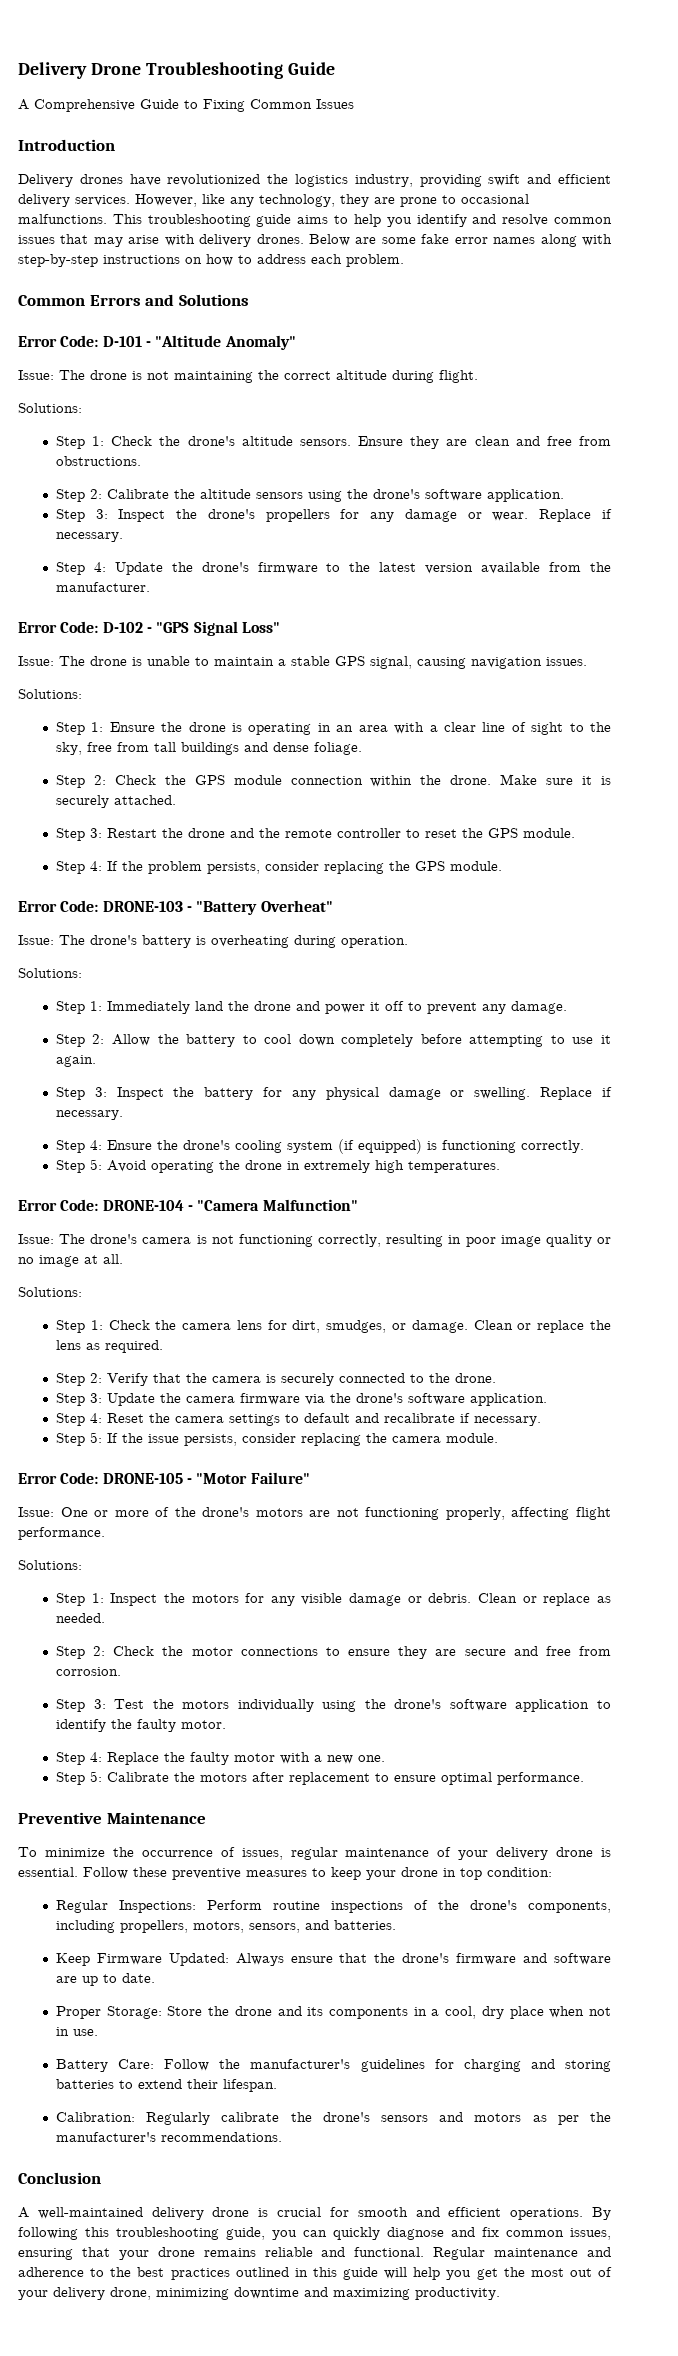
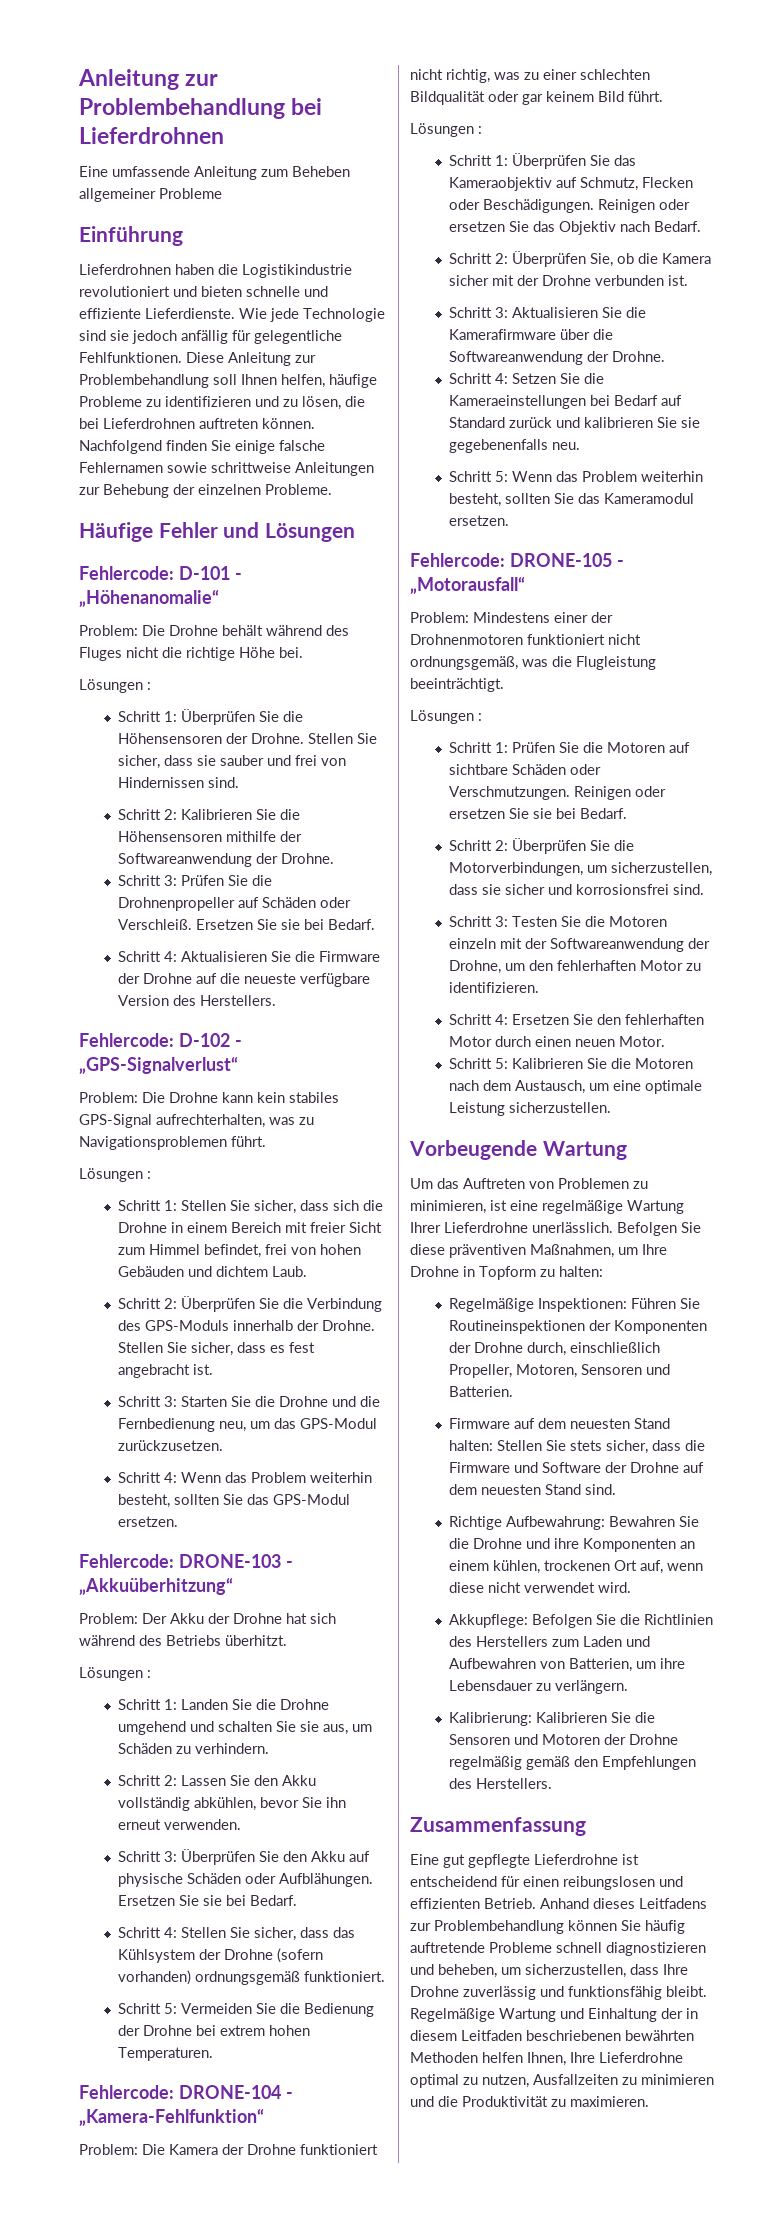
[18,62,335,79] [18,99,354,112] [18,139,115,151] [18,174,611,187] [18,194,529,207] [18,214,612,227] [18,234,613,247] [18,254,404,267] [18,294,249,306] [18,335,296,350] [18,370,478,383] [18,403,82,413] [55,436,612,449] [55,456,141,466] [55,489,564,502] [55,509,612,522] [55,532,123,542] [55,562,611,575] [55,582,150,592] [18,621,280,636] [18,656,587,669] [18,689,82,699] [55,722,611,735] [55,742,362,755] [55,774,611,788] [55,795,176,808] [55,828,575,841] [55,861,502,874] [18,900,333,915] [18,935,408,948] [18,968,82,978] [55,1001,567,1014] [55,1034,611,1047] [55,1055,96,1067] [55,1087,612,1100] [55,1110,123,1120] [55,1139,584,1154] [55,1159,500,1173] [18,1199,358,1211] [18,1234,611,1247] [18,1254,123,1267] [18,1287,82,1297] [55,1320,611,1333] [55,1340,163,1353] [55,1373,496,1386] [55,1393,547,1406] [55,1413,541,1426] [55,1432,498,1446] [18,1472,310,1484] [18,1507,612,1520] [18,1527,105,1540] [18,1560,82,1570] [55,1593,611,1606] [55,1613,105,1623] [55,1646,612,1659] [55,1667,121,1676] [55,1699,612,1712] [55,1719,226,1732] [55,1752,385,1765] [55,1771,584,1785] [18,1812,206,1824] [18,1847,611,1860] [18,1867,552,1880] [55,1900,611,1913] [55,1920,396,1933] [55,1953,611,1966] [55,1973,155,1986] [55,2006,611,2019] [55,2027,98,2036] [55,2059,611,2072] [55,2079,277,2092] [55,2112,611,2125] [55,2132,282,2142] [18,2172,101,2184] [18,2207,611,2220] [18,2227,611,2240] [18,2247,611,2260] [18,2267,612,2280] [18,2287,500,2300] Delivery Drone Troubleshooting Guide // A Comprehensive Guide to Fixing Common Issues // Introduction // Delivery drones have revolutionized the logistics industry, providing swift and efficient delivery services. However, like any technology, they are prone to occasional malfunctions. This troubleshooting guide aims to help you identify and resolve common issues that may arise with delivery drones. Below are some fake error names along with step-by-step instructions on how to address each problem. // Common Errors and Solutions // Error Code: D-101 - "Altitude Anomaly" // Issue: The drone is not maintaining the correct altitude during flight. // Solutions: // Step 1: Check the drone's altitude sensors. Ensure they are clean and free from obstructions. // Step 2: Calibrate the altitude sensors using the drone's software application. // Step 3: Inspect the drone's propellers for any damage or wear. Replace if necessary. // Step 4: Update the drone's firmware to the latest version available from the manufacturer. // Error Code: D-102 - "GPS Signal Loss" // Issue: The drone is unable to maintain a stable GPS signal, causing navigation issues. // Solutions: // Step 1: Ensure the drone is operating in an area with a clear line of sight to the sky, free from tall buildings and dense foliage. // Step 2: Check the GPS module connection within the drone. Make sure it is securely attached. // Step 3: Restart the drone and the remote controller to reset the GPS module. // Step 4: If the problem persists, consider replacing the GPS module. // Error Code: DRONE-103 - "Battery Overheat" // Issue: The drone's battery is overheating during operation. // Solutions: // Step 1: Immediately land the drone and power it off to prevent any damage. // Step 2: Allow the battery to cool down completely before attempting to use it again. // Step 3: Inspect the battery for any physical damage or swelling. Replace if necessary. // Step 4: Ensure the drone's cooling system (if equipped) is functioning correctly. // Step 5: Avoid operating the drone in extremely high temperatures. // Error Code: DRONE-104 - "Camera Malfunction" // Issue: The drone's camera is not functioning correctly, resulting in poor image quality or no image at all. // Solutions: // Step 1: Check the camera lens for dirt, smudges, or damage. Clean or replace the lens as required. // Step 2: Verify that the camera is securely connected to the drone. // Step 3: Update the camera firmware via the drone's software application. // Step 4: Reset the camera settings to default and recalibrate if necessary. // Step 5: If the issue persists, consider replacing the camera module. // Error Code: DRONE-105 - "Motor Failure" // Issue: One or more of the drone's motors are not functioning properly, affecting flight performance. // Solutions: // Step 1: Inspect the motors for any visible damage or debris. Clean or replace as needed. // Step 2: Check the motor connections to ensure they are secure and free from corrosion. // Step 3: Test the motors individually using the drone's software application to identify the faulty motor. // Step 4: Replace the faulty motor with a new one. // Step 5: Calibrate the motors after replacement to ensure optimal performance. // Preventive Maintenance // To minimize the occurrence of issues, regular maintenance of your delivery drone is essential. Follow these preventive measures to keep your drone in top condition: // Regular Inspections: Perform routine inspections of the drone's components, including propellers, motors, sensors, and batteries. // Keep Firmware Updated: Always ensure that the drone's firmware and software are up to date. // Proper Storage: Store the drone and its components in a cool, dry place when not in use. // Battery Care: Follow the manufacturer's guidelines for charging and storing batteries to extend their lifespan. // Calibration: Regularly calibrate the drone's sensors and motors as per the manufacturer's recommendations. // Conclusion // A well-maintained delivery drone is crucial for smooth and efficient operations. By following this troubleshooting guide, you can quickly diagnose and fix common issues, ensuring that your drone remains reliable and functional. Regular maintenance and adherence to the best practices outlined in this guide will help you get the most out of your delivery drone, minimizing downtime and maximizing productivity. -> [78,69,219,90] [79,98,323,119] [79,127,224,144] [79,166,350,180] [79,188,222,202] [79,226,183,246] [79,264,352,278] [79,286,328,297] [79,308,385,322] [79,330,342,344] [79,352,316,366] [79,374,377,388] [79,396,365,410] [79,418,315,429] [79,440,325,454] [79,462,374,476] [79,484,332,498] [79,522,355,542] [79,566,242,580] [79,589,219,607] [79,625,349,636] [79,647,303,661] [79,679,151,693] [118,709,304,725] [118,733,378,744] [118,755,347,769] [118,777,240,788] [118,809,301,820] [118,831,303,842] [118,853,335,867] [118,875,273,886] [118,897,352,911] [118,919,376,930] [118,951,381,962] [118,973,371,987] [118,995,277,1006] [79,1033,242,1047] [79,1056,238,1074] [79,1092,339,1103] [79,1114,314,1128] [79,1136,266,1150] [79,1168,151,1182] [118,1200,384,1214] [118,1222,383,1233] [118,1244,362,1258] [118,1266,308,1277] [118,1296,383,1312] [118,1320,376,1331] [118,1342,316,1356] [118,1364,214,1378] [118,1396,381,1407] [118,1418,378,1432] [118,1440,224,1451] [118,1472,373,1483] [118,1494,351,1508] [118,1516,179,1527] [79,1554,293,1568] [79,1577,233,1595] [79,1613,336,1624] [79,1635,287,1646] [79,1667,151,1681] [118,1699,330,1710] [118,1721,373,1735] [118,1743,270,1754] [118,1775,317,1786] [118,1797,347,1811] [118,1819,242,1830] [118,1849,371,1865] [118,1873,374,1887] [118,1895,298,1906] [118,1927,356,1941] [118,1948,324,1963] [118,1970,386,1985] [118,2003,375,2017] [118,2025,311,2036] [118,2047,214,2061] [79,2085,293,2099] [79,2108,264,2126] [79,2144,378,2155] [410,69,650,83] [410,91,663,105] [410,123,482,137] [449,153,637,169] [449,177,694,191] [449,199,691,213] [449,221,702,235] [449,251,712,267] [449,275,689,286] [449,307,647,318] [449,329,614,340] [449,351,666,365] [449,373,605,384] [449,395,683,409] [449,417,701,428] [449,439,581,453] [449,471,704,482] [449,493,695,507] [449,515,510,526] [410,553,624,567] [410,576,525,594] [410,612,613,623] [410,634,641,645] [410,656,656,670] [410,678,504,692] [410,710,482,724] [449,742,691,753] [449,764,602,775] [449,786,667,800] [449,808,628,819] [449,838,635,854] [449,862,713,876] [449,884,705,895] [449,916,668,927] [449,938,711,952] [449,960,702,974] [449,982,540,993] [449,1014,705,1025] [449,1036,666,1047] [449,1058,694,1069] [449,1080,703,1094] [449,1102,612,1116] [409,1140,627,1160] [410,1178,648,1189] [410,1200,684,1214] [410,1222,701,1236] [410,1244,667,1258] [410,1266,603,1280] [449,1298,701,1312] [449,1320,708,1334] [449,1342,661,1356] [449,1364,671,1378] [449,1386,514,1397] [449,1418,671,1429] [449,1440,706,1454] [449,1462,705,1473] [449,1484,617,1495] [449,1516,700,1530] [449,1538,696,1552] [449,1560,704,1574] [449,1582,632,1593] [449,1614,714,1628] [449,1636,651,1647] [449,1658,686,1672] [449,1680,629,1694] [449,1712,656,1726] [449,1734,679,1745] [449,1756,697,1770] [449,1778,553,1789] [410,1817,586,1836] [410,1854,639,1868] [410,1876,683,1890] [410,1898,707,1909] [410,1920,685,1934] [410,1942,706,1956] [410,1964,688,1978] [410,1986,707,2000] [410,2008,698,2022] [410,2030,694,2041] [410,2052,683,2066] [410,2074,714,2088] [410,2096,649,2107] Anleitung zur Problembehandlung bei Lieferdrohnen // Eine umfassende Anleitung zum Beheben allgemeiner Probleme // Einführung // Lieferdrohnen haben die Logistikindustrie revolutioniert und bieten schnelle und effiziente Lieferdienste. Wie jede Technologie sind sie jedoch anfällig für gelegentliche Fehlfunktionen. Diese Anleitung zur Problembehandlung soll Ihnen helfen, häufige Probleme zu identifizieren und zu lösen, die bei Lieferdrohnen auftreten können. Nachfolgend finden Sie einige falsche Fehlernamen sowie schrittweise Anleitungen zur Behebung der einzelnen Probleme. // Häufige Fehler und Lösungen // Fehlercode: D-101 - „Höhenanomalie“ // Problem: Die Drohne behält während des Fluges nicht die richtige Höhe bei. // Lösungen : // Schritt 1: Überprüfen Sie die Höhensensoren der Drohne. Stellen Sie sicher, dass sie sauber und frei von Hindernissen sind. // Schritt 2: Kalibrieren Sie die Höhensensoren mithilfe der Softwareanwendung der Drohne. // Schritt 3: Prüfen Sie die Drohnenpropeller auf Schäden oder Verschleiß. Ersetzen Sie sie bei Bedarf. // Schritt 4: Aktualisieren Sie die Firmware der Drohne auf die neueste verfügbare Version des Herstellers. // Fehlercode: D-102 - „GPS-Signalverlust“ // Problem: Die Drohne kann kein stabiles GPS-Signal aufrechterhalten, was zu Navigationsproblemen führt. // Lösungen : // Schritt 1: Stellen Sie sicher, dass sich die Drohne in einem Bereich mit freier Sicht zum Himmel befindet, frei von hohen Gebäuden und dichtem Laub. // Schritt 2: Überprüfen Sie die Verbindung des GPS-Moduls innerhalb der Drohne. Stellen Sie sicher, dass es fest angebracht ist. // Schritt 3: Starten Sie die Drohne und die Fernbedienung neu, um das GPS-Modul zurückzusetzen. // Schritt 4: Wenn das Problem weiterhin besteht, sollten Sie das GPS-Modul ersetzen. // Fehlercode: DRONE-103 - „Akkuüberhitzung“ // Problem: Der Akku der Drohne hat sich während des Betriebs überhitzt. // Lösungen : // Schritt 1: Landen Sie die Drohne umgehend und schalten Sie sie aus, um Schäden zu verhindern. // Schritt 2: Lassen Sie den Akku vollständig abkühlen, bevor Sie ihn erneut verwenden. // Schritt 3: Überprüfen Sie den Akku auf physische Schäden oder Aufblähungen. Ersetzen Sie sie bei Bedarf. // Schritt 4: Stellen Sie sicher, dass das Kühlsystem der Drohne (sofern vorhanden) ordnungsgemäß funktioniert. // Schritt 5: Vermeiden Sie die Bedienung der Drohne bei extrem hohen Temperaturen. // Fehlercode: DRONE-104 - „Kamera-Fehlfunktion“ // Problem: Die Kamera der Drohne funktioniert nicht richtig, was zu einer schlechten Bildqualität oder gar keinem Bild führt. // Lösungen : // Schritt 1: Überprüfen Sie das Kameraobjektiv auf Schmutz, Flecken oder Beschädigungen. Reinigen oder ersetzen Sie das Objektiv nach Bedarf. // Schritt 2: Überprüfen Sie, ob die Kamera sicher mit der Drohne verbunden ist. // Schritt 3: Aktualisieren Sie die Kamerafirmware über die Softwareanwendung der Drohne. // Schritt 4: Setzen Sie die Kameraeinstellungen bei Bedarf auf Standard zurück und kalibrieren Sie sie gegebenenfalls neu. // Schritt 5: Wenn das Problem weiterhin besteht, sollten Sie das Kameramodul ersetzen. // Fehlercode: DRONE-105 - „Motorausfall“ // Problem: Mindestens einer der Drohnenmotoren funktioniert nicht ordnungsgemäß, was die Flugleistung beeinträchtigt. // Lösungen : // Schritt 1: Prüfen Sie die Motoren auf sichtbare Schäden oder Verschmutzungen. Reinigen oder ersetzen Sie sie bei Bedarf. // Schritt 2: Überprüfen Sie die Motorverbindungen, um sicherzustellen, dass sie sicher und korrosionsfrei sind. // Schritt 3: Testen Sie die Motoren einzeln mit der Softwareanwendung der Drohne, um den fehlerhaften Motor zu identifizieren. // Schritt 4: Ersetzen Sie den fehlerhaften Motor durch einen neuen Motor. // Schritt 5: Kalibrieren Sie die Motoren nach dem Austausch, um eine optimale Leistung sicherzustellen. // Vorbeugende Wartung // Um das Auftreten von Problemen zu minimieren, ist eine regelmäßige Wartung Ihrer Lieferdrohne unerlässlich. Befolgen Sie diese präventiven Maßnahmen, um Ihre Drohne in Topform zu halten: // Regelmäßige Inspektionen: Führen Sie Routineinspektionen der Komponenten der Drohne durch, einschließlich Propeller, Motoren, Sensoren und Batterien. // Firmware auf dem neuesten Stand halten: Stellen Sie stets sicher, dass die Firmware und Software der Drohne auf dem neuesten Stand sind. // Richtige Aufbewahrung: Bewahren Sie die Drohne und ihre Komponenten an einem kühlen, trockenen Ort auf, wenn diese nicht verwendet wird. // Akkupflege: Befolgen Sie die Richtlinien des Herstellers zum Laden und Aufbewahren von Batterien, um ihre Lebensdauer zu verlängern. // Kalibrierung: Kalibrieren Sie die Sensoren und Motoren der Drohne regelmäßig gemäß den Empfehlungen des Herstellers. // Zusammenfassung // Eine gut gepflegte Lieferdrohne ist entscheidend für einen reibungslosen und effizienten Betrieb. Anhand dieses Leitfadens zur Problembehandlung können Sie häufig auftretende Probleme schnell diagnostizieren und beheben, um sicherzustellen, dass Ihre Drohne zuverlässig und funktionsfähig bleibt. Regelmäßige Wartung und Einhaltung der in diesem Leitfaden beschriebenen bewährten Methoden helfen Ihnen, Ihre Lieferdrohne optimal zu nutzen, Ausfallzeiten zu minimieren und die Produktivität zu maximieren.

